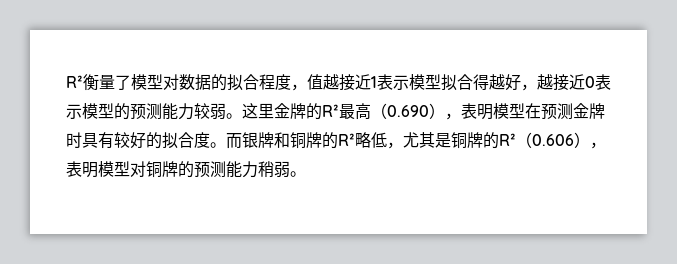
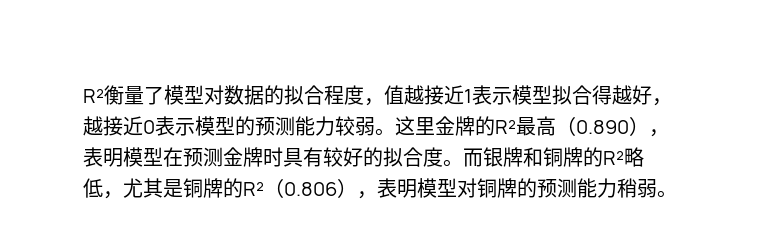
[387,105,429,117] 0.690 -> [576,120,629,134] 0.890
[532,134,574,146] 0.606 -> [284,182,337,196] 0.806

